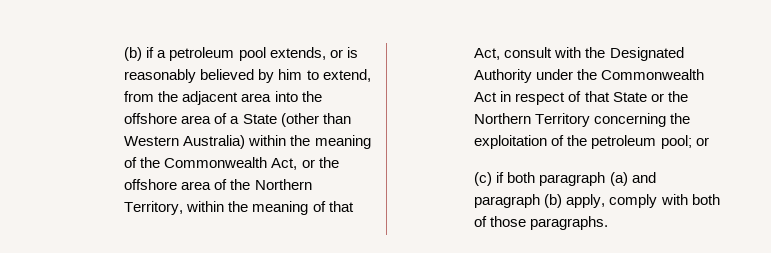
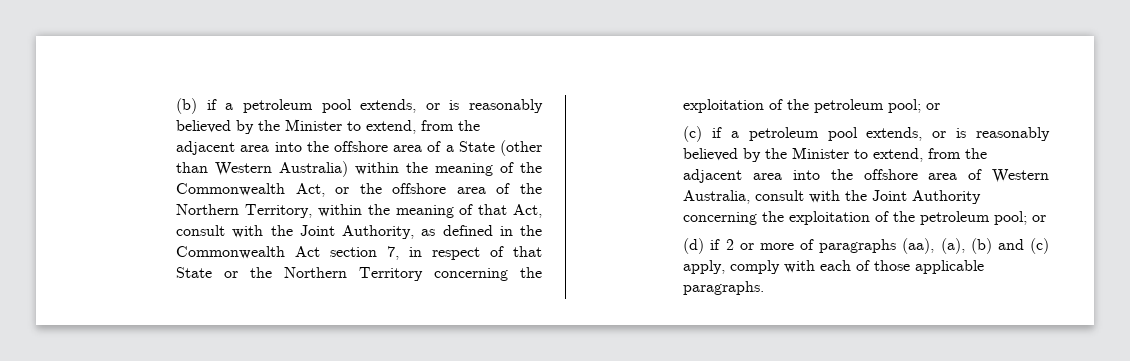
[278,69,303,80] him -> [258,119,343,131] the Minister
[609,47,684,61] [474,69,574,83] Designated Authority under -> [299,225,513,239] Joint Authority, as defined in
(498, 97) none -> [330,246,400,260] section 7,
[507,172,656,186] [474,194,563,208] both paragraph (a) and paragraph (b) -> [730,127,1050,141] [683,147,988,162] [683,169,1049,183] [683,190,982,204] [683,211,1047,225] [683,238,1049,254] a petroleum pool extends, or is reasonably believed by the Minister to extend, from the adjacent area into the offshore area of Western Australia, consult with the Joint Authority concerning the exploitation of the petroleum pool; or // (d) if 2 or more of paragraphs (aa), (a), (b) and (c)
[691,194,720,205] both -> [820,260,852,271] each
(527, 221) none -> [915,260,985,274] applicable

